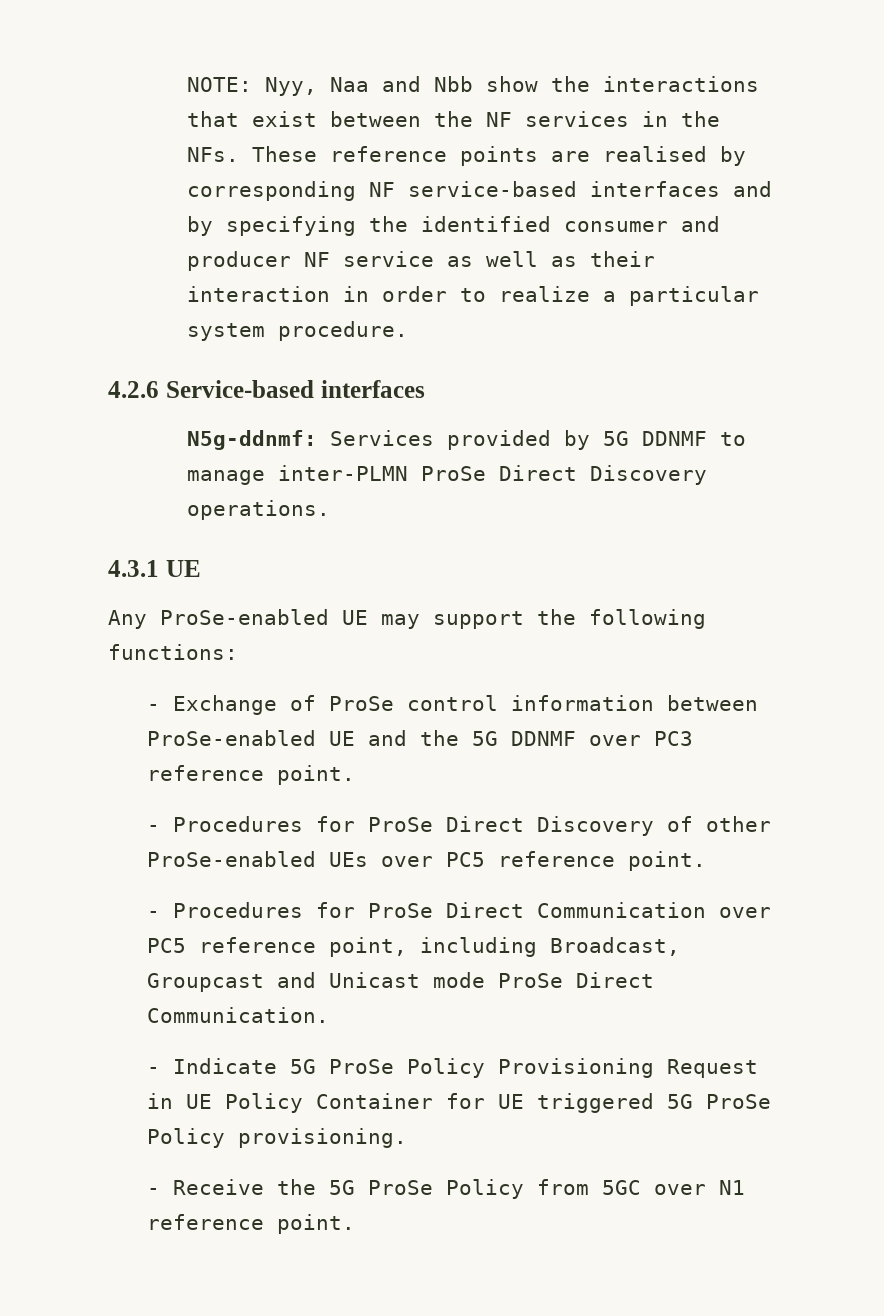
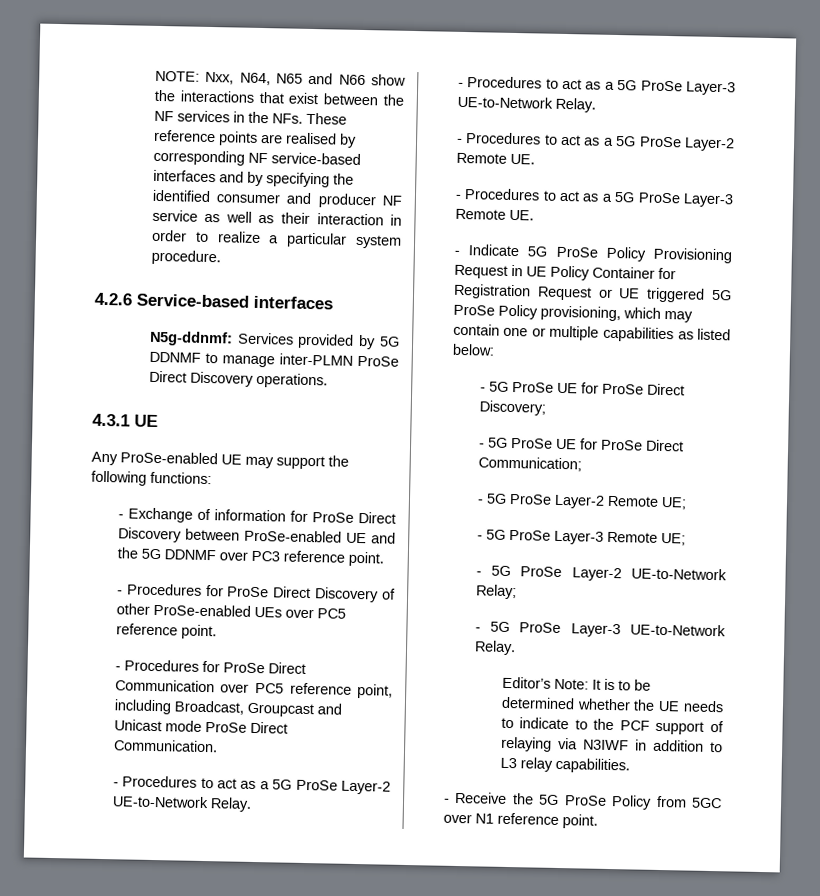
[264,76,473,96] Nyy, Naa and Nbb -> [205,71,366,86] Nxx, N64, N65 and N66
[329,695,655,711] ProSe control information -> [213,509,396,524] [117,527,182,543] information for ProSe Direct Discovery
(330, 1015) none -> [112,775,392,795] [111,795,252,812] [457,76,736,96] [456,95,596,113] [456,132,735,152] [455,152,535,165] [454,188,734,208] [454,208,534,221] // - Procedures to act as a 5G ProSe Layer-2 UE-to-Network Relay. // - Procedures to act as a 5G ProSe Layer-3 UE-to-Network Relay. // - Procedures to act as a 5G ProSe Layer-2 Remote UE. // - Procedures to act as a 5G ProSe Layer-3 Remote UE.
(486, 1101) none -> [452,283,613,301] Registration Request or
[238,1128,408,1148] provisioning. -> [539,305,693,323] [452,323,731,343] [451,343,495,356] [479,381,685,396] [478,400,546,416] [478,437,684,452] [477,456,582,472] [476,493,687,510] [476,529,686,546] [475,565,727,582] [475,584,517,600] [474,621,726,638] [473,640,516,656] [501,676,651,691] [500,696,724,713] [500,717,724,735] [500,736,723,753] [499,757,630,774] provisioning, which may contain one or multiple capabilities as listed below: // - 5G ProSe UE for ProSe Direct Discovery; // - 5G ProSe UE for ProSe Direct Communication; // - 5G ProSe Layer-2 Remote UE; // - 5G ProSe Layer-3 Remote UE; // - 5G ProSe Layer-2 UE-to-Network Relay; // - 5G ProSe Layer-3 UE-to-Network Relay. // Editor’s Note: It is to be determined whether the UE needs to indicate to the PCF support of relaying via N3IWF in addition to L3 relay capabilities.

